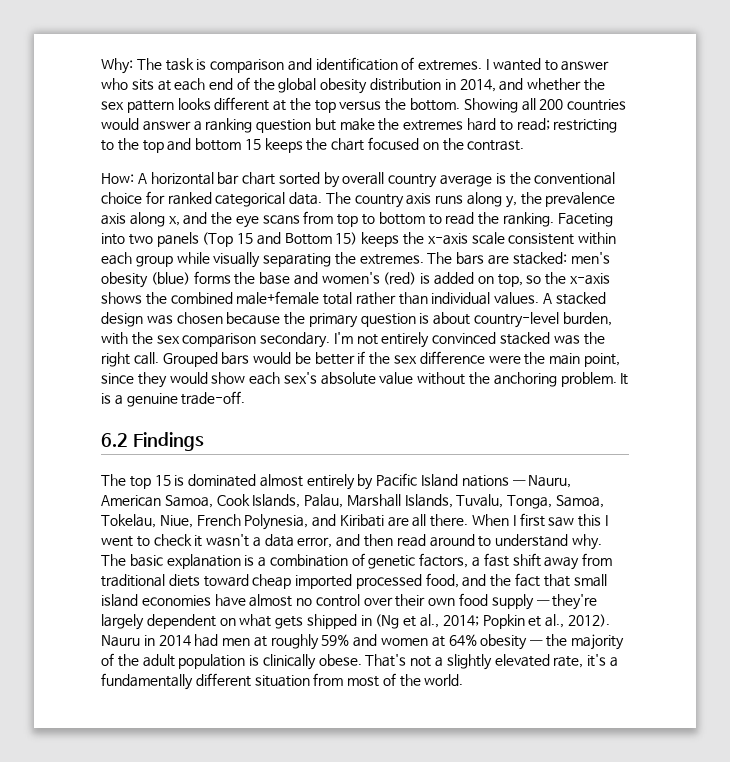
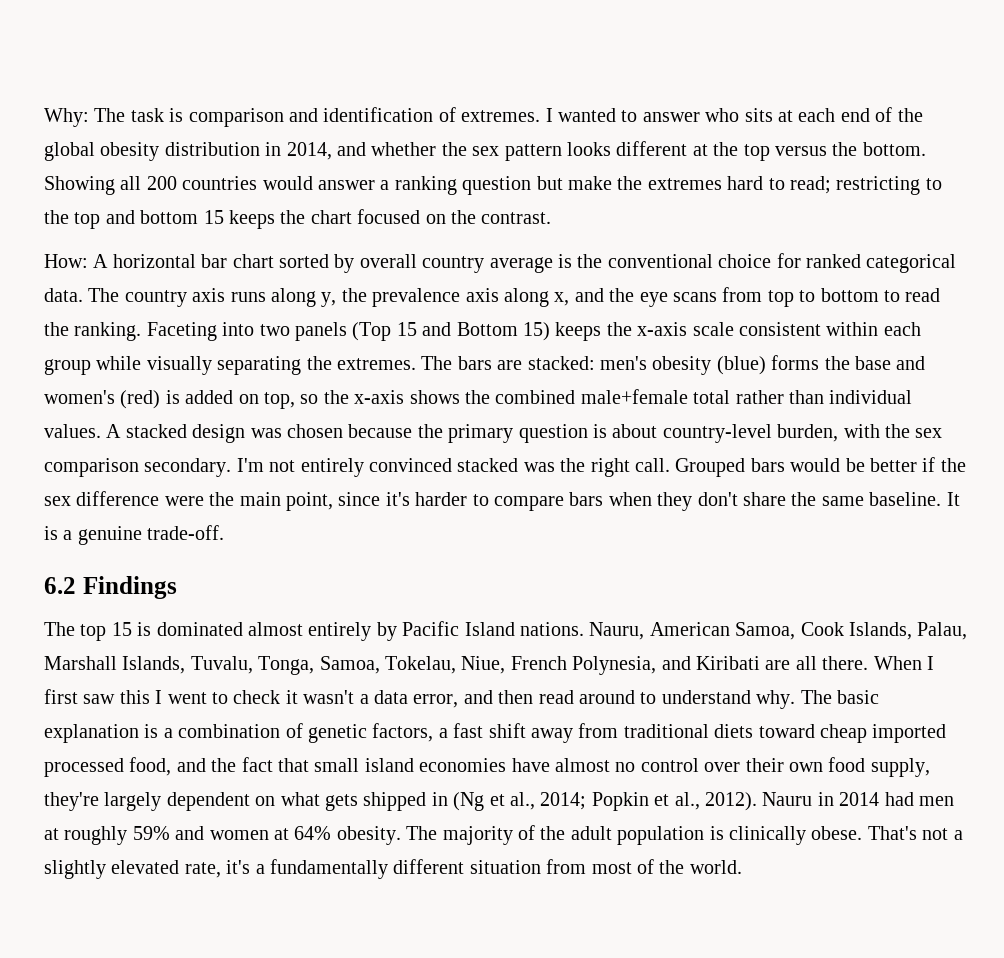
[137,372,617,388] they would show each sex's absolute value without the anchoring problem. -> [385,492,942,511] it's harder to compare bars when they don't share the same baseline.
[461,475,526,487] nations — -> [519,622,584,636] nations.
[491,594,550,610] supply — -> [870,758,930,777] supply,
[480,634,567,650] obesity — the -> [336,826,438,845] obesity. The

